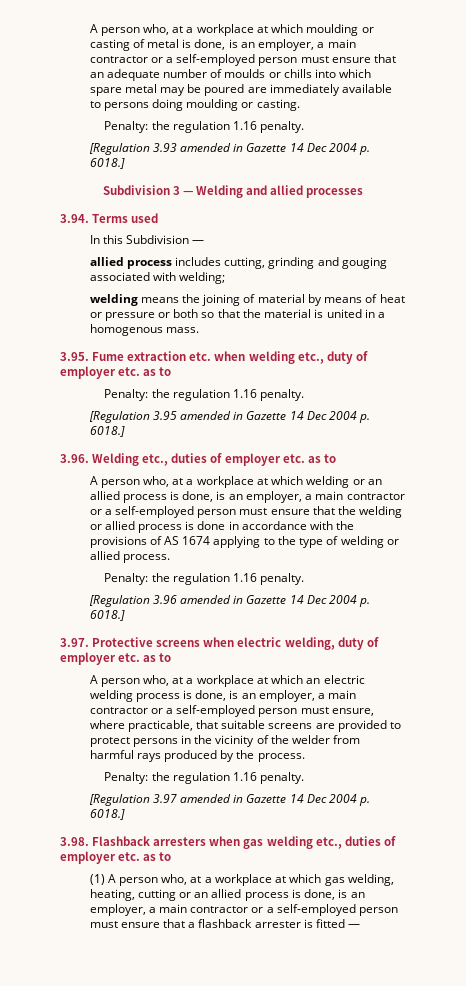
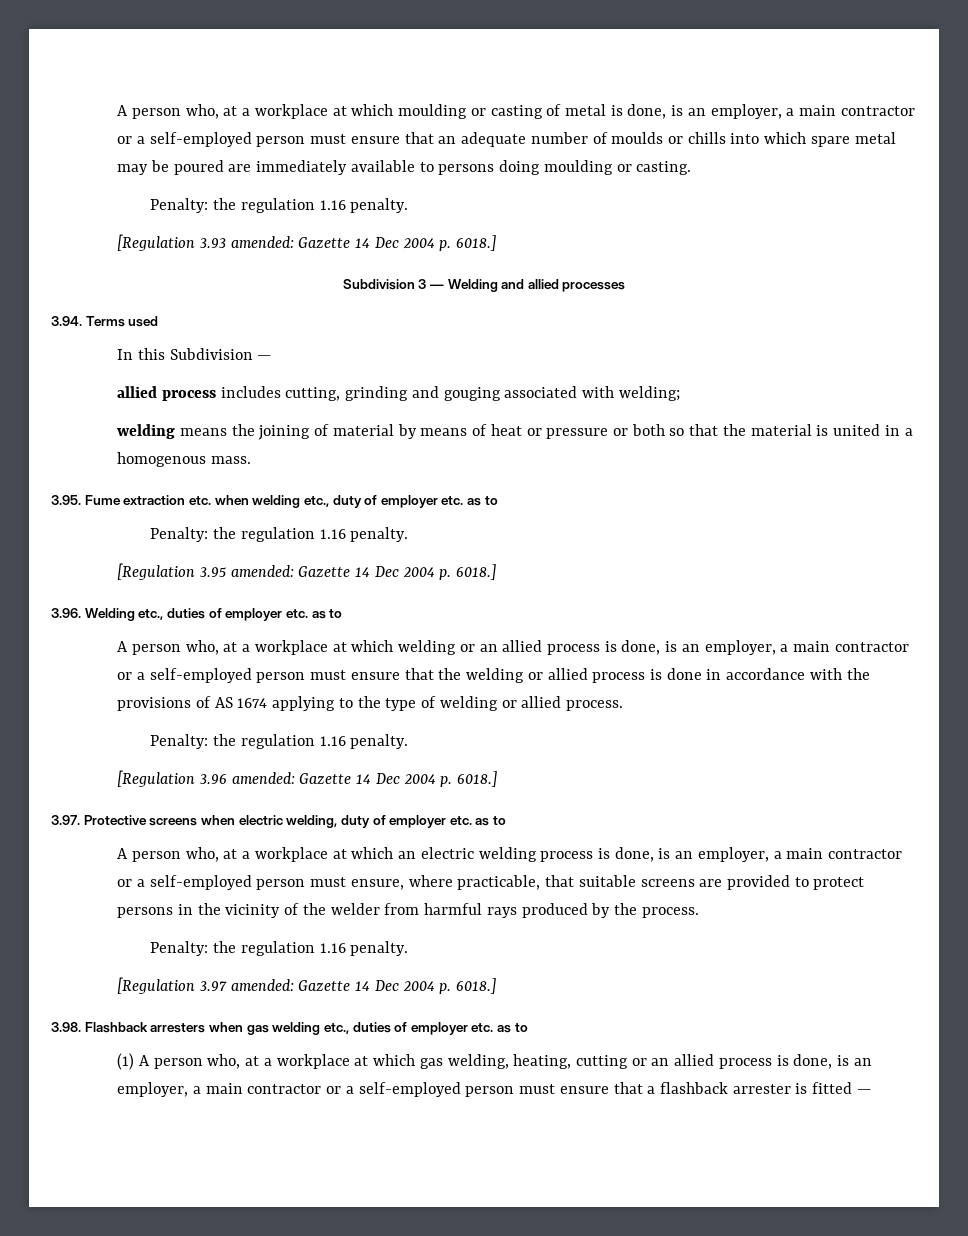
[179,143,244,152] amended in -> [230,236,294,248] amended:
[179,411,244,420] amended in -> [230,565,294,577] amended:
[179,595,244,604] amended in -> [231,772,295,784] amended:
[179,794,244,803] amended in -> [230,979,294,991] amended:

